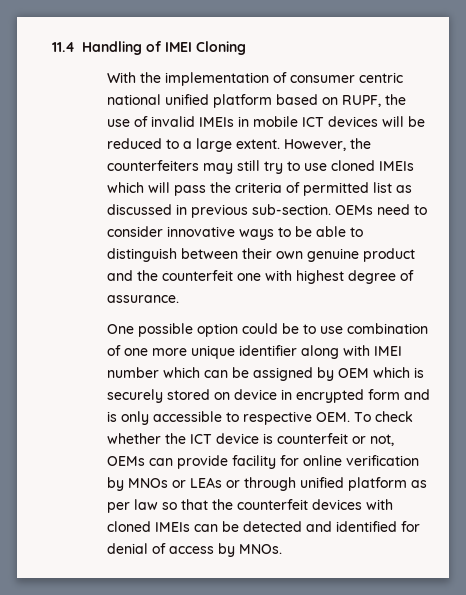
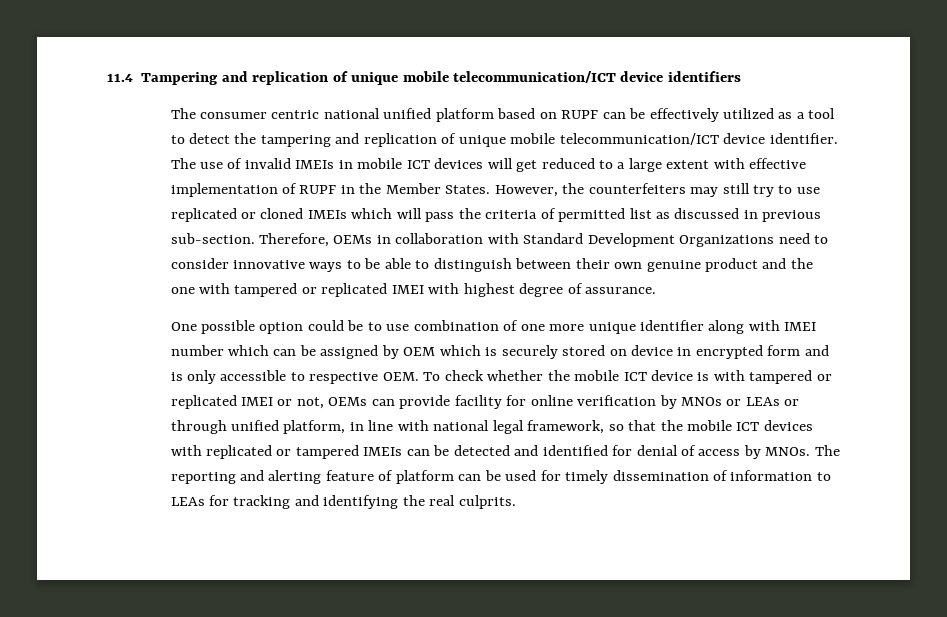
[82,41,246,55] [106,72,287,86] Handling of IMEI Cloning // With the implementation of -> [141,71,741,85] [170,108,196,119] Tampering and replication of unique mobile telecommunication/ICT device identifiers // The
[341,94,406,107] RUPF, the -> [561,108,836,122] [170,133,838,147] [170,158,196,169] RUPF can be effectively utilized as a tool to detect the tampering and replication of unique mobile telecommunication/ICT device identifier. The
[407,116,425,127] be -> [516,160,538,172] get
[235,139,280,149] extent. -> [666,158,807,169] [170,183,491,197] extent with effective implementation of RUPF in the Member States.
(327, 167) none -> [170,208,256,222] replicated or
[334,205,373,215] OEMs -> [258,233,775,247] Therefore, OEMs in collaboration with Standard Development Organizations
[161,270,233,281] counterfeit -> (813, 263) none
(292, 275) none -> [234,283,460,297] tampered or replicated IMEI with
(186, 438) none -> [574,370,620,381] mobile
[276,433,348,444] counterfeit -> [713,370,832,384] [170,395,273,409] with tampered or replicated IMEI
[347,477,427,491] [106,499,393,513] [106,521,151,532] platform as per law so that the counterfeit devices with cloned -> [283,420,813,434] [170,445,359,459] platform, in line with national legal framework, so that the mobile ICT devices with replicated or tampered
(282, 549) none -> [814,445,840,456] [170,470,831,484] [170,495,516,509] The reporting and alerting feature of platform can be used for timely dissemination of information to LEAs for tracking and identifying the real culprits.

